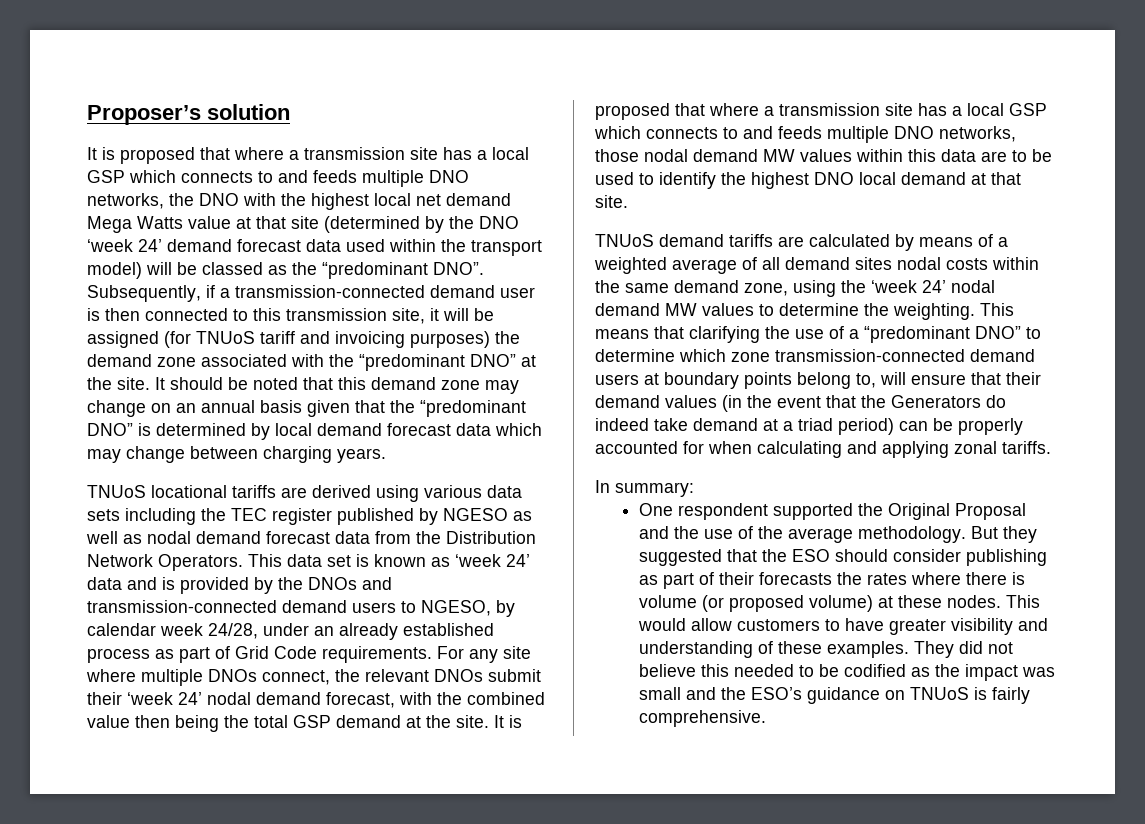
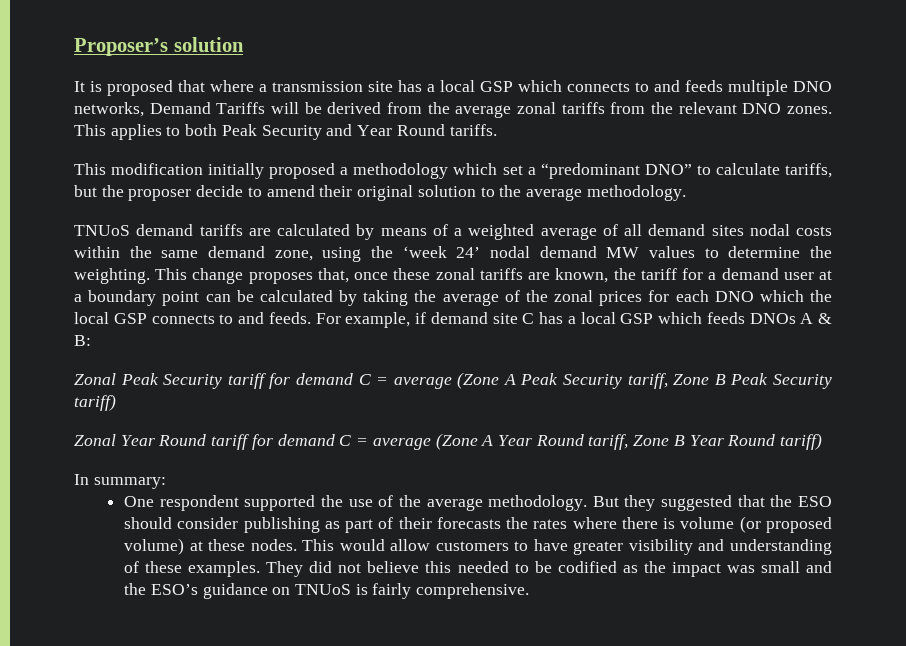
[169,193,511,210] [87,216,519,233] [87,239,542,256] [87,262,484,279] [87,285,535,302] [87,308,494,324] [87,331,520,348] [87,354,536,371] [87,377,519,394] [87,400,526,417] [87,423,542,440] [87,446,386,463] [87,485,522,502] [87,508,532,525] [86,531,536,544] [87,554,530,571] [87,577,392,594] [87,600,515,617] [87,623,494,640] [87,646,531,663] [86,669,541,686] [87,692,545,708] [87,715,522,732] [595,103,1047,120] [594,126,1016,143] [595,149,1052,162] [595,172,1021,189] [595,195,628,208] the DNO with the highest local net demand Mega Watts value at that site (determined by the DNO ‘week 24’ demand forecast data used within the transport model) will be classed as the “predominant DNO”. Subsequently, if a transmission-connected demand user is then connected to this transmission site, it will be assigned (for TNUoS tariff and invoicing purposes) the demand zone associated with the “predominant DNO” at the site. It should be noted that this demand zone may change on an annual basis given that the “predominant DNO” is determined by local demand forecast data which may change between charging years. // TNUoS locational tariffs are derived using various data sets including the TEC register published by NGESO as well as nodal demand forecast data from the Distribution Network Operators. This data set is known as ‘week 24’ data and is provided by the DNOs and transmission-connected demand users to NGESO, by calendar week 24/28, under an already established process as part of Grid Code requirements. For any site where multiple DNOs connect, the relevant DNOs submit their ‘week 24’ nodal demand forecast, with the combined value then being the total GSP demand at the site. It is proposed that where a transmission site has a local GSP which connects to and feeds multiple DNO networks, those nodal demand MW values within this data are to be used to identify the highest DNO local demand at that site. -> [149,102,832,118] [74,124,497,140] [74,163,833,179] [74,185,686,201] Demand Tariffs will be derived from the average zonal tariffs from the relevant DNO zones. This applies to both Peak Security and Year Round tariffs. // This modification initially proposed a methodology which set a “predominant DNO” to calculate tariffs, but the proposer decide to amend their original solution to the average methodology.
[595,326,1041,343] [595,349,1035,362] [595,372,1041,389] [595,395,1006,412] [595,418,1023,435] [595,441,1051,458] means that clarifying the use of a “predominant DNO” to determine which zone transmission-connected demand users at boundary points belong to, will ensure that their demand values (in the event that the Generators do indeed take demand at a triad period) can be properly accounted for when calculating and applying zonal tariffs. -> [192,268,833,284] [74,290,832,306] [74,312,832,328] [74,335,91,346] [74,372,833,389] [74,394,116,411] [74,433,823,450] change proposes that, once these zonal tariffs are known, the tariff for a demand user at a boundary point can be calculated by taking the average of the zonal prices for each DNO which the local GSP connects to and feeds. For example, if demand site C has a local GSP which feeds DNOs A & B: // Zonal Peak Security tariff for demand C = average (Zone A Peak Security tariff, Zone B Peak Security tariff) // Zonal Year Round tariff for demand C = average (Zone A Year Round tariff, Zone B Year Round tariff)
[887,503,1026,520] [638,526,699,539] Original Proposal and the -> (343, 501) none

